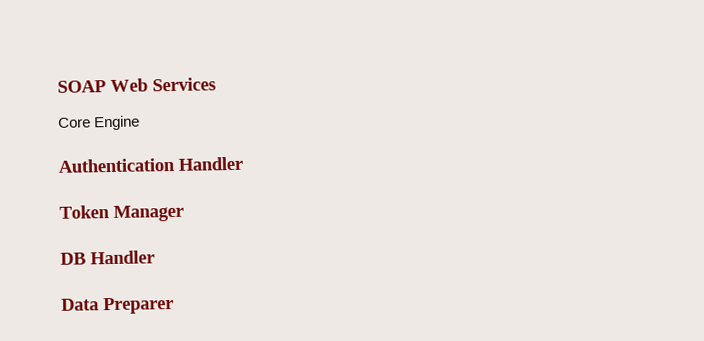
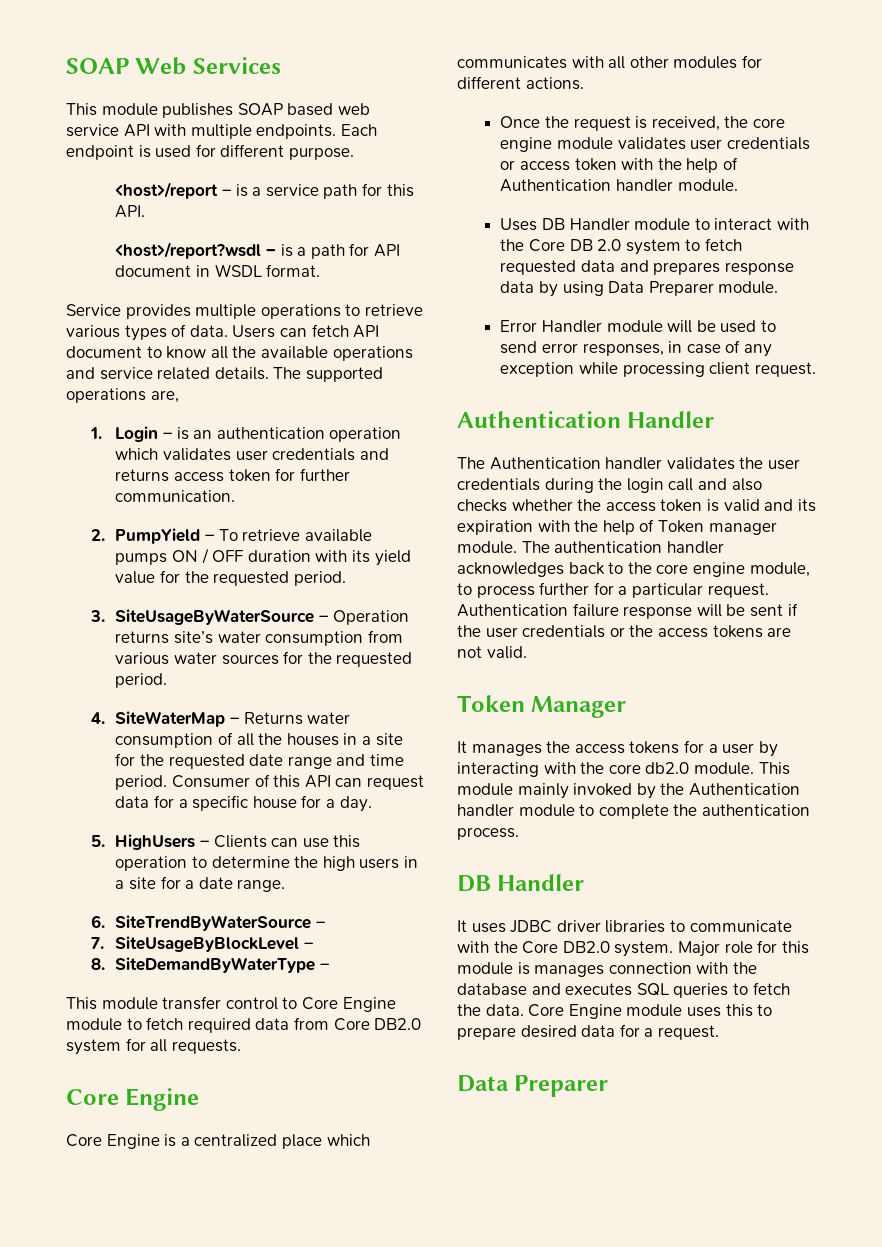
[58,115,141,131] [58,156,243,173] [59,204,184,222] [60,250,155,265] Core Engine // Authentication Handler // Token Manager // DB Handler -> [66,103,370,118] [66,124,377,139] [66,144,354,160] [115,182,414,199] [115,205,146,218] [115,242,401,259] [115,264,321,277] [66,304,423,319] [66,324,380,341] [66,346,413,361] [66,367,383,382] [66,388,179,403] [89,426,402,442] [115,448,389,461] [115,468,350,482] [115,490,236,502] [90,528,372,544] [115,548,411,566] [115,570,346,586] [89,609,409,625] [115,630,403,646] [115,651,413,667] [115,673,168,688] [90,711,351,727] [115,732,403,748] [115,753,405,769] [115,774,425,790] [115,795,372,812] [90,834,361,850] [115,856,419,871] [115,876,286,892] [90,915,327,931] [90,936,315,952] [90,957,331,973] [66,996,396,1012] [66,1017,422,1033] [66,1038,241,1055] [66,1088,200,1111] [66,1134,370,1149] [457,55,762,69] [457,76,584,90] [500,116,785,131] [500,137,810,152] [500,157,738,173] [500,179,738,192] [500,218,809,231] [500,238,742,255] [500,260,794,275] [500,281,779,297] [500,320,776,333] [500,340,772,357] [500,362,816,377] [457,411,715,428] [457,457,800,470] [457,478,762,493] [457,499,816,512] [457,519,777,535] [457,541,724,554] [457,562,810,577] [457,582,769,598] [457,603,798,619] [457,625,792,638] [457,646,527,659] [457,695,627,718] [457,740,778,757] [457,762,790,777] [457,783,800,799] [457,804,810,819] [457,827,519,840] [457,874,585,892] [457,920,792,933] [457,940,809,957] [457,962,757,977] [457,982,790,998] [457,1004,773,1019] [457,1024,719,1040] This module publishes SOAP based web service API with multiple endpoints. Each endpoint is used for different purpose. // <host>/report – is a service path for this API. // <host>/report?wsdl – is a path for API document in WSDL format. // Service provides multiple operations to retrieve various types of data. Users can fetch API document to know all the available operations and service related details. The supported operations are, // 1. Login – is an authentication operation which validates user credentials and returns access token for further communication. // 2. PumpYield – To retrieve available pumps ON / OFF duration with its yield value for the requested period. // 3. SiteUsageByWaterSource – Operation returns site’s water consumption from various water sources for the requested period. // 4. SiteWaterMap – Returns water consumption of all the houses in a site for the requested date range and time period. Consumer of this API can request data for a specific house for a day. // 5. HighUsers – Clients can use this operation to determine the high users in a site for a date range. // 6. SiteTrendByWaterSource – // 7. SiteUsageByBlockLevel – // 8. SiteDemandByWaterType – // This module transfer control to Core Engine module to fetch required data from Core DB2.0 system for all requests. // Core Engine // Core Engine is a centralized place which communicates with all other modules for different actions. // Once the request is received, the core engine module validates user credentials or access token with the help of Authentication handler module. // Uses DB Handler module to interact with the Core DB 2.0 system to fetch requested data and prepares response data by using Data Preparer module. // Error Handler module will be used to send error responses, in case of any exception while processing client request. // Authentication Handler // The Authentication handler validates the user credentials during the login call and also checks whether the access token is valid and its expiration with the help of Token manager module. The authentication handler acknowledges back to the core engine module, to process further for a particular request. Authentication failure response will be sent if the user credentials or the access tokens are not valid. // Token Manager // It manages the access tokens for a user by interacting with the core db2.0 module. This module mainly invoked by the Authentication handler module to complete the authentication process. // DB Handler // It uses JDBC driver libraries to communicate with the Core DB2.0 system. Major role for this module is manages connection with the database and executes SQL queries to fetch the data. Core Engine module uses this to prepare desired data for a request.

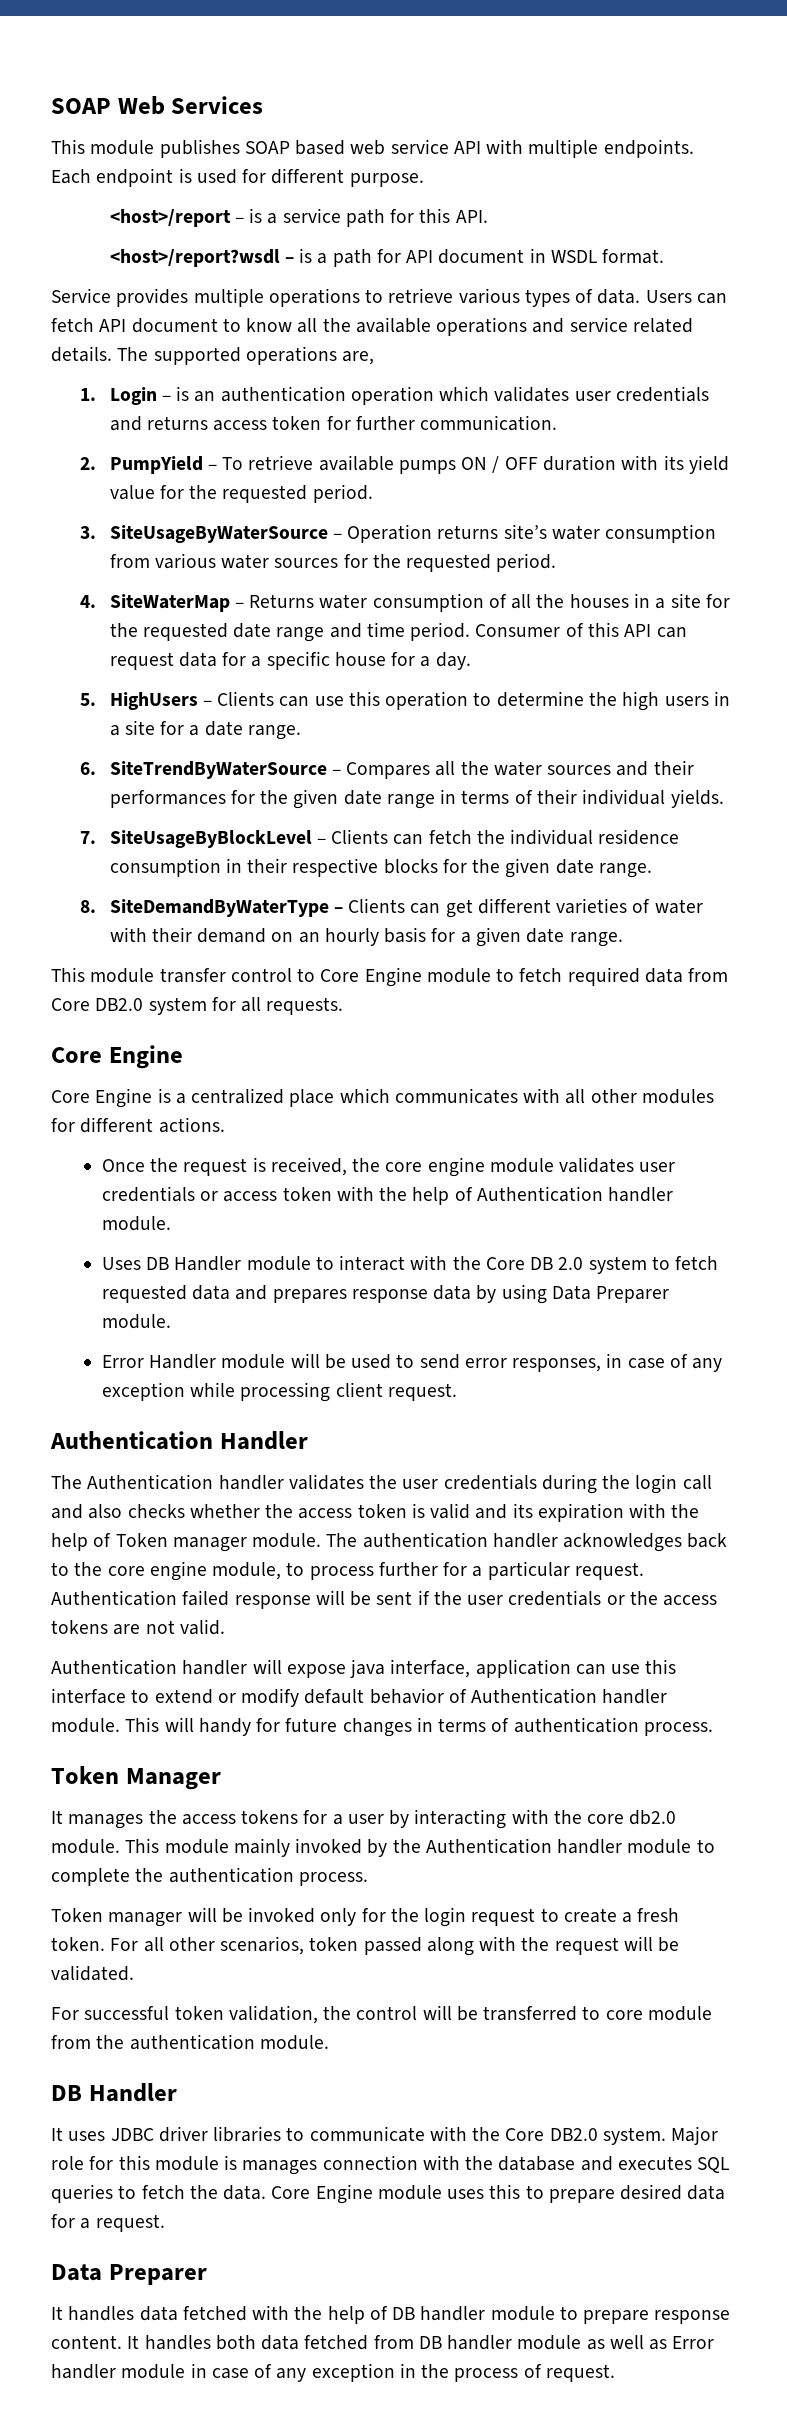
[90,936,315,952] [90,957,331,973] // 7. SiteUsageByBlockLevel – // 8. SiteDemandByWaterType – -> [346,760,694,779] [109,789,724,809] [80,829,680,848] [109,858,653,878] [80,898,703,918] [109,927,623,947] Compares all the water sources and their performances for the given date range in terms of their individual yields. // 7. SiteUsageByBlockLevel – Clients can fetch the individual residence consumption in their respective blocks for the given date range. // 8. SiteDemandByWaterType – Clients can get different varieties of water with their demand on an hourly basis for a given date range.
[572,603,619,617] failure -> [182,1590,230,1606] failed
(527, 652) none -> [51,1659,677,1678] [51,1688,668,1707] [51,1717,713,1737] // Authentication handler will expose java interface, application can use this interface to extend or modify default behavior of Authentication handler module. This will handy for future changes in terms of authentication process.
(519, 833) none -> [51,1907,680,1927] [51,1936,680,1956] [51,1965,134,1981] [51,2005,712,2024] [51,2034,329,2050] // Token manager will be invoked only for the login request to create a fresh token. For all other scenarios, token passed along with the request will be validated. // For successful token validation, the control will be transferred to core module from the authentication module.
(609, 1086) none -> [51,2305,731,2324] [51,2335,715,2350] [51,2363,615,2382] // It handles data fetched with the help of DB handler module to prepare response content. It handles both data fetched from DB handler module as well as Error handler module in case of any exception in the process of request.

